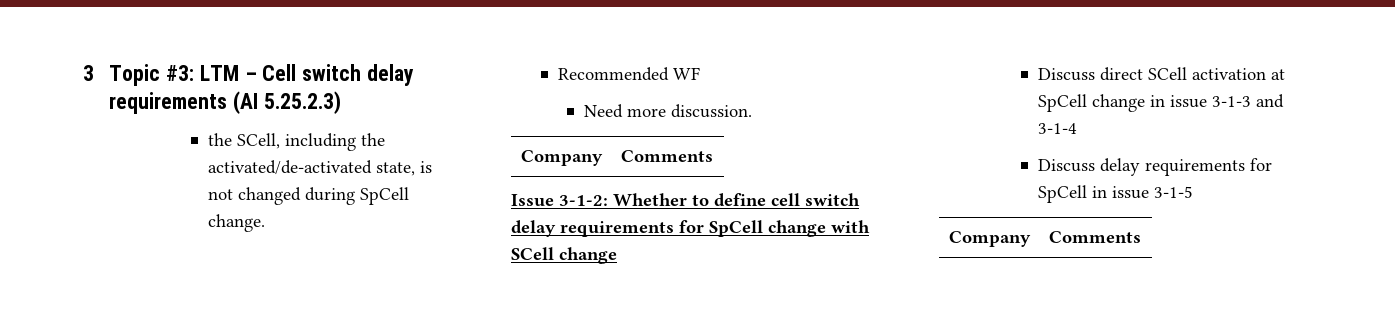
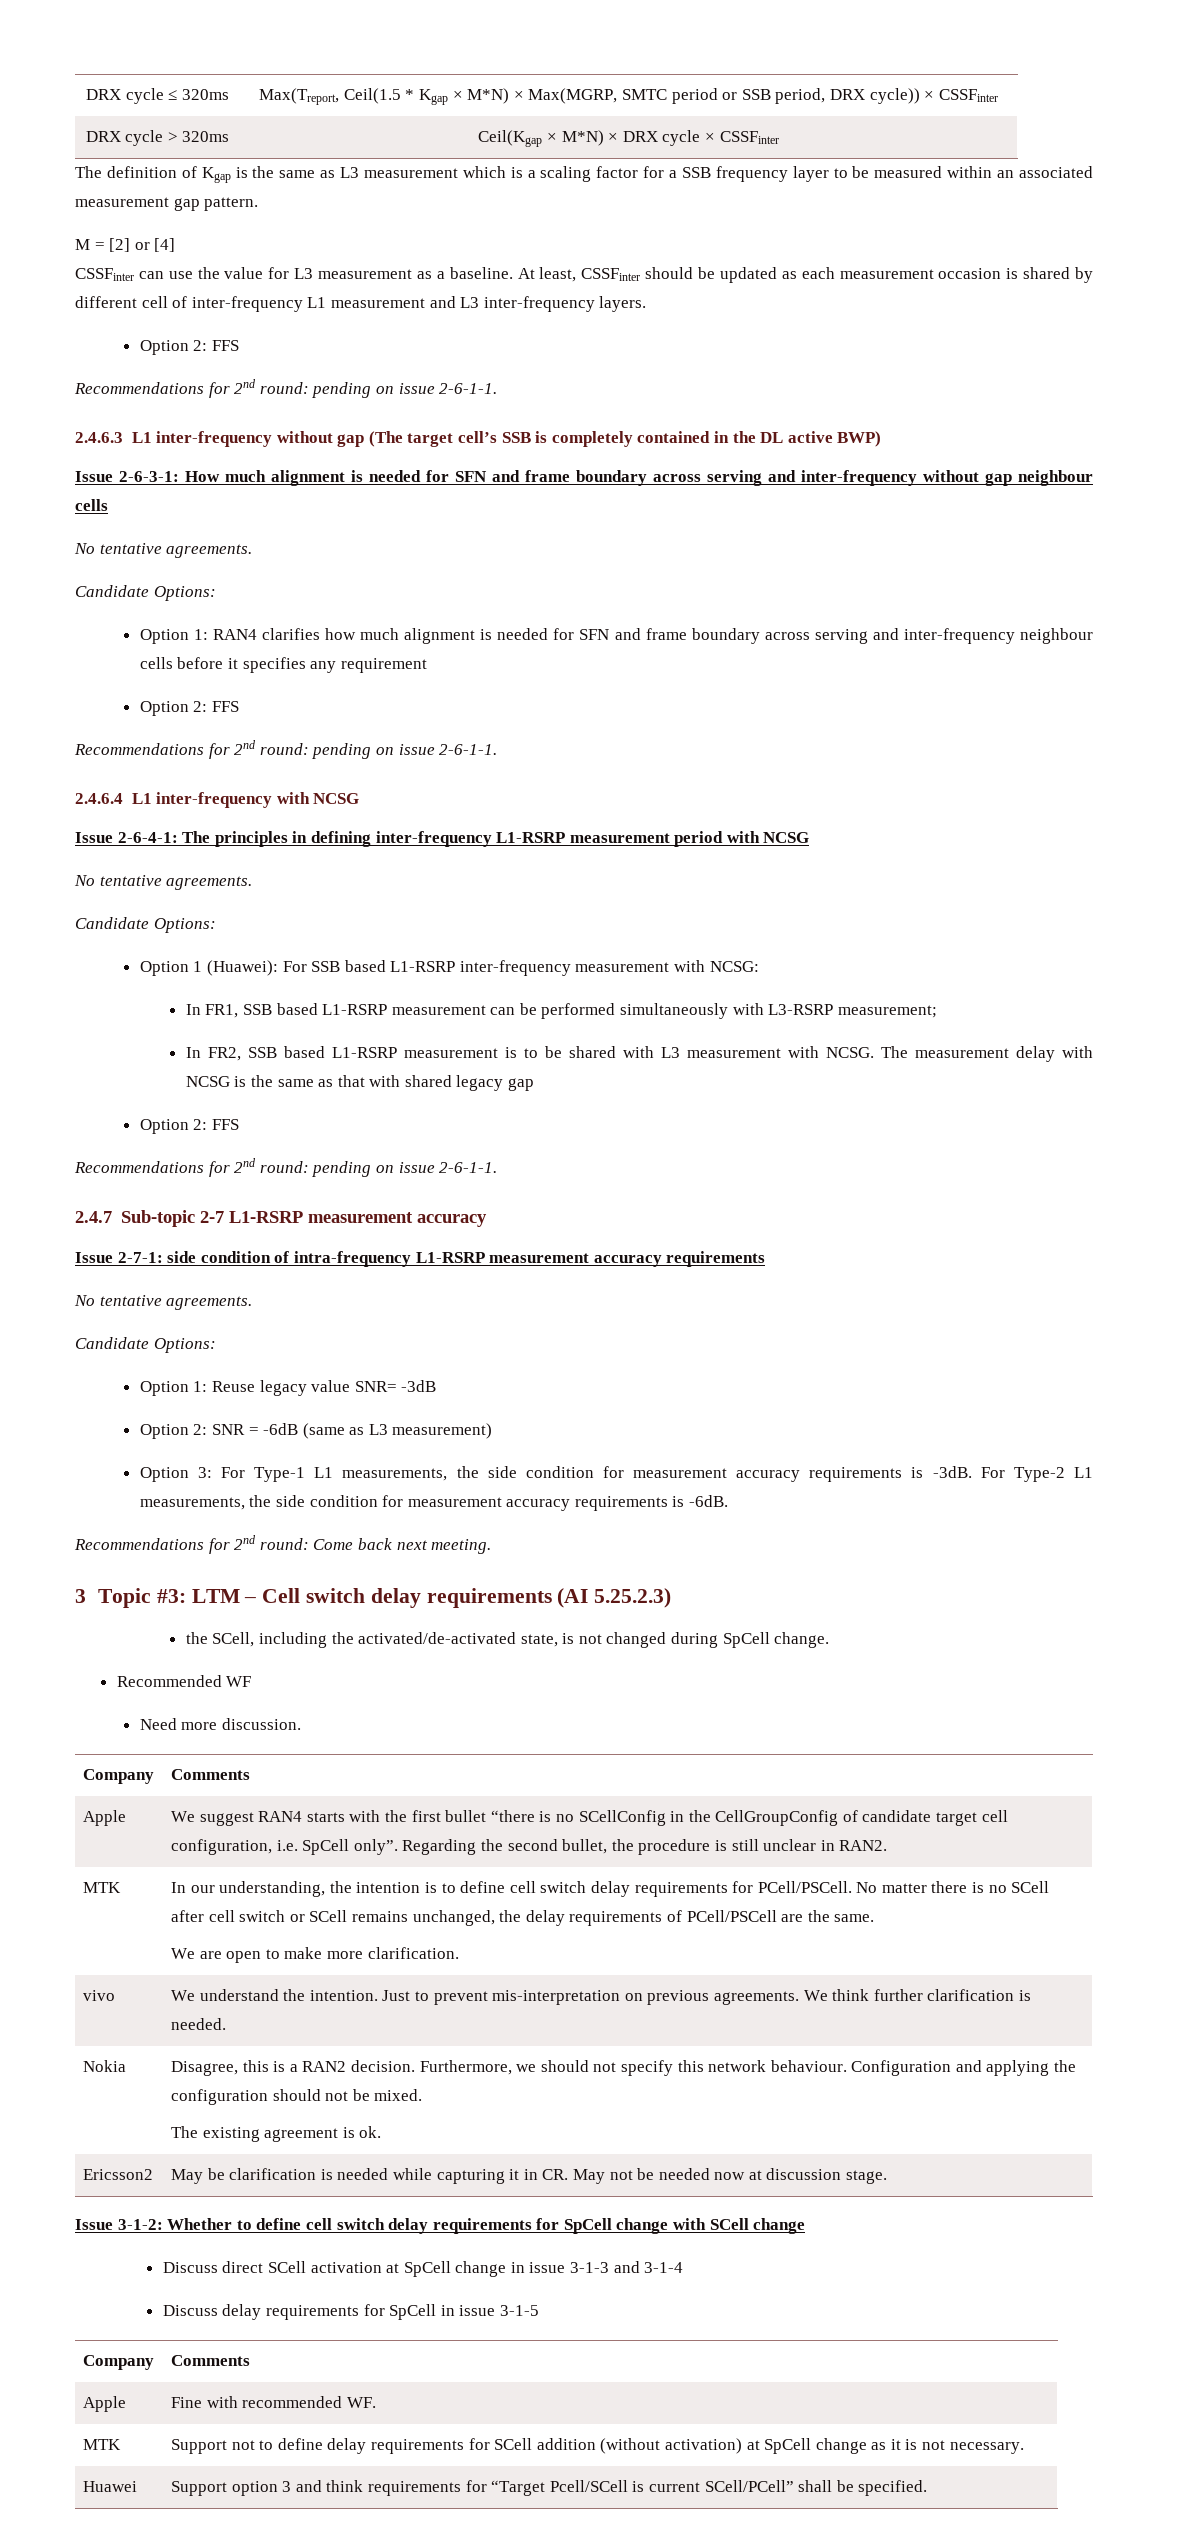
(83, 73) none -> [86,88,229,104] [259,88,998,105] [85,130,230,146] [478,130,779,147] [75,166,1093,183] [75,197,259,211] [75,238,176,252] [75,267,1093,283] [75,296,647,312] [139,340,239,355] [74,379,498,398] [75,431,882,447] [75,470,1093,486] [75,499,108,511] [74,543,253,558] [75,585,216,601] [139,628,1093,644] [139,657,427,673] [139,701,239,716] [74,740,498,759] [75,792,360,808] [75,831,810,847] [74,875,253,890] [75,917,216,933] [139,960,759,976] [185,1003,937,1019] [185,1046,1094,1062] [185,1075,535,1091] [139,1119,239,1134] [74,1158,498,1177] [75,1210,487,1227] [75,1251,766,1267] [74,1295,253,1310] [75,1337,216,1353] [139,1380,437,1396] [139,1423,493,1439] [139,1466,1094,1482] [139,1495,729,1511] [74,1535,492,1554] DRX cycle ≤ 320ms | Max(Treport, Ceil(1.5 * Kgap × M*N) × Max(MGRP, SMTC period or SSB period, DRX cycle)) × CSSFinter // DRX cycle > 320ms | Ceil(Kgap × M*N) × DRX cycle × CSSFinter // The definition of Kgap is the same as L3 measurement which is a scaling factor for a SSB frequency layer to be measured within an associated measurement gap pattern. // M = [2] or [4] // CSSFinter can use the value for L3 measurement as a baseline. At least, CSSFinter should be updated as each measurement occasion is shared by different cell of inter-frequency L1 measurement and L3 inter-frequency layers. // Option 2: FFS // Recommendations for 2nd round: pending on issue 2-6-1-1. // 2.4.6.3 L1 inter-frequency without gap (The target cell’s SSB is completely contained in the DL active BWP) // Issue 2-6-3-1: How much alignment is needed for SFN and frame boundary across serving and inter-frequency without gap neighbour cells // No tentative agreements. // Candidate Options: // Option 1: RAN4 clarifies how much alignment is needed for SFN and frame boundary across serving and inter-frequency neighbour cells before it specifies any requirement // Option 2: FFS // Recommendations for 2nd round: pending on issue 2-6-1-1. // 2.4.6.4 L1 inter-frequency with NCSG // Issue 2-6-4-1: The principles in defining inter-frequency L1-RSRP measurement period with NCSG // No tentative agreements. // Candidate Options: // Option 1 (Huawei): For SSB based L1-RSRP inter-frequency measurement with NCSG: // In FR1, SSB based L1-RSRP measurement can be performed simultaneously with L3-RSRP measurement; // In FR2, SSB based L1-RSRP measurement is to be shared with L3 measurement with NCSG. The measurement delay with NCSG is the same as that with shared legacy gap // Option 2: FFS // Recommendations for 2nd round: pending on issue 2-6-1-1. // 2.4.7 Sub-topic 2-7 L1-RSRP measurement accuracy // Issue 2-7-1: side condition of intra-frequency L1-RSRP measurement accuracy requirements // No tentative agreements. // Candidate Options: // Option 1: Reuse legacy value SNR= -3dB // Option 2: SNR = -6dB (same as L3 measurement) // Option 3: For Type-1 L1 measurements, the side condition for measurement accuracy requirements is -3dB. For Type-2 L1 measurements, the side condition for measurement accuracy requirements is -6dB. // Recommendations for 2nd round: Come back next meeting. //
(713, 156) none -> [83,1810,127,1826] [171,1810,1008,1826] [171,1839,888,1855] [83,1882,122,1893] [171,1881,1050,1897] [171,1910,875,1926] [171,1947,459,1963] [83,1990,116,2001] [171,1989,1031,2005] [171,2018,227,2030] [83,2060,127,2072] [171,2060,1077,2076] [171,2089,423,2105] [171,2126,382,2142] [83,2169,154,2180] [171,2168,888,2184] // Apple | We suggest RAN4 starts with the first bullet “there is no SCellConfig in the CellGroupConfig of candidate target cell configuration, i.e. SpCell only”. Regarding the second bullet, the procedure is still unclear in RAN2. // MTK | In our understanding, the intention is to define cell switch delay requirements for PCell/PSCell. No matter there is no SCell after cell switch or SCell remains unchanged, the delay requirements of PCell/PSCell are the same. // We are open to make more clarification. // vivo | We understand the intention. Just to prevent mis-interpretation on previous agreements. We think further clarification is needed. // Nokia | Disagree, this is a RAN2 decision. Furthermore, we should not specify this network behaviour. Configuration and applying the configuration should not be mixed. // The existing agreement is ok. // Ericsson2 | May be clarification is needed while capturing it in CR. May not be needed now at discussion stage.
(1141, 237) none -> [83,2396,127,2412] [171,2396,376,2408] [83,2439,122,2450] [171,2438,1024,2454] [83,2481,138,2492] [171,2480,928,2496] // Apple | Fine with recommended WF. // MTK | Support not to define delay requirements for SCell addition (without activation) at SpCell change as it is not necessary. // Huawei | Support option 3 and think requirements for “Target Pcell/SCell is current SCell/PCell” shall be specified.

